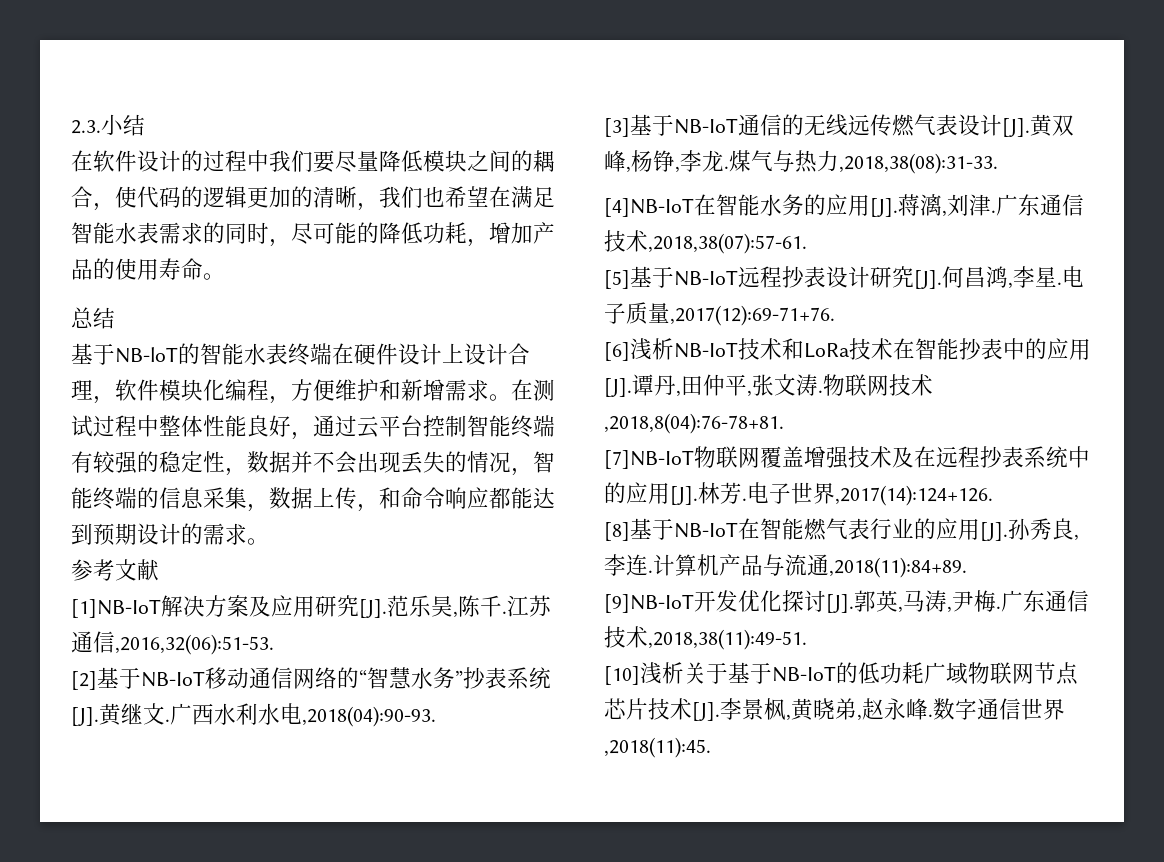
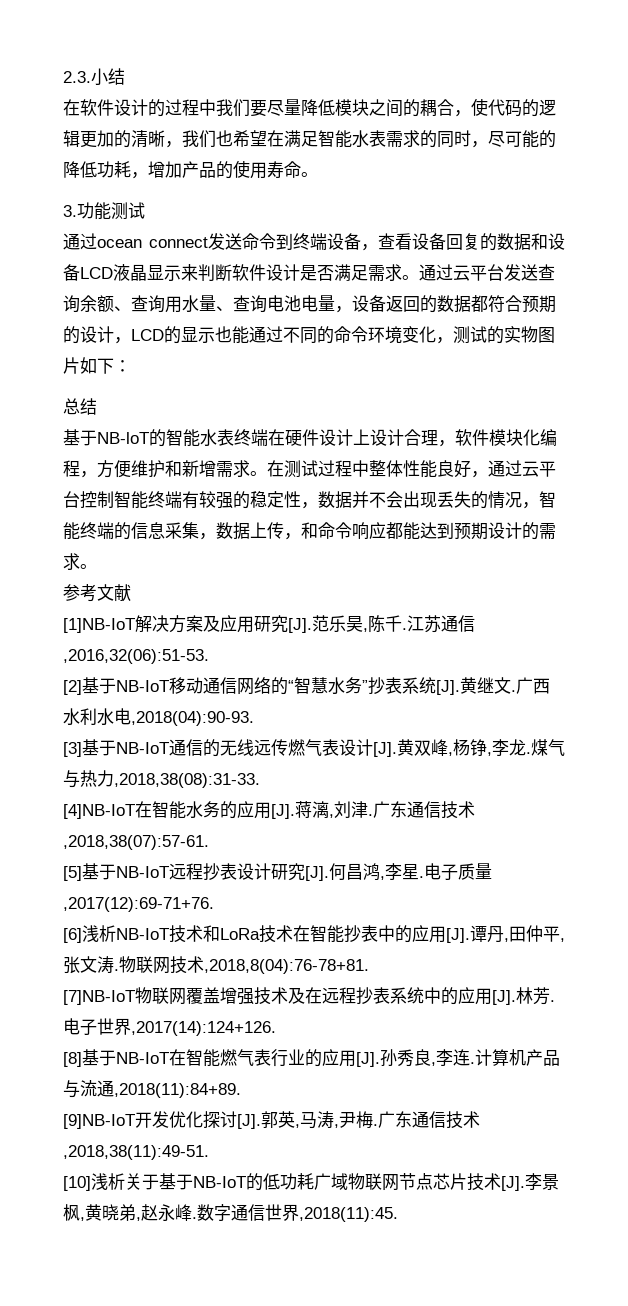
(225, 276) none -> [63,202,145,220] [63,233,565,251] [63,264,555,281] [63,295,556,313] [63,326,555,344] [63,357,131,374] // 3.功能测试 // 通过ocean connect发送命令到终端设备，查看设备回复的数据和设备LCD液晶显示来判断软件设计是否满足需求。通过云平台发送查询余额、查询用水量、查询电池电量，设备返回的数据都符合预期的设计，LCD的显示也能通过不同的命令环境变化，测试的实物图片如下：

